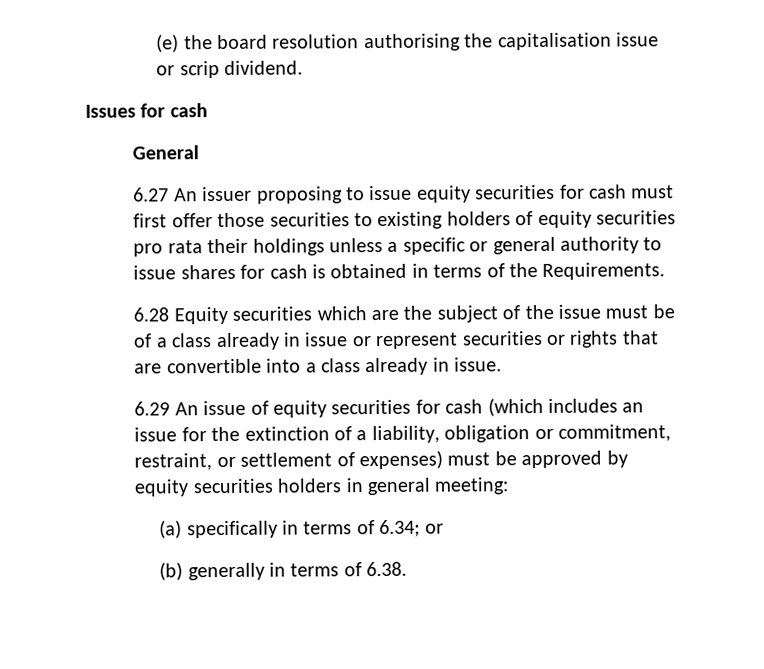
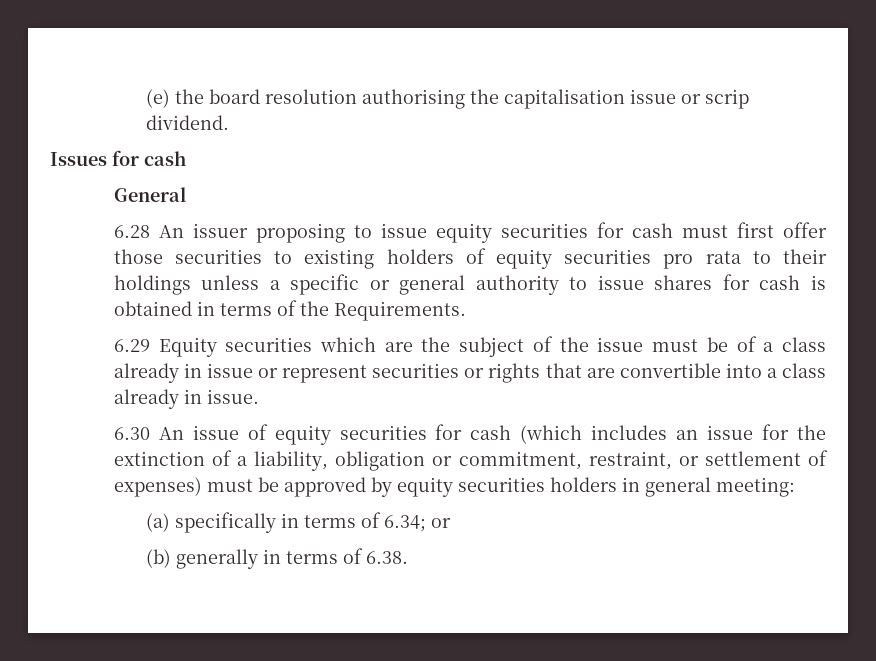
[133,187,170,202] 6.27 -> [113,225,150,238] 6.28
(203, 247) none -> [752,251,771,264] to
[133,307,170,322] 6.28 -> [113,339,150,352] 6.29
[134,401,171,416] 6.29 -> [113,427,150,440] 6.30

